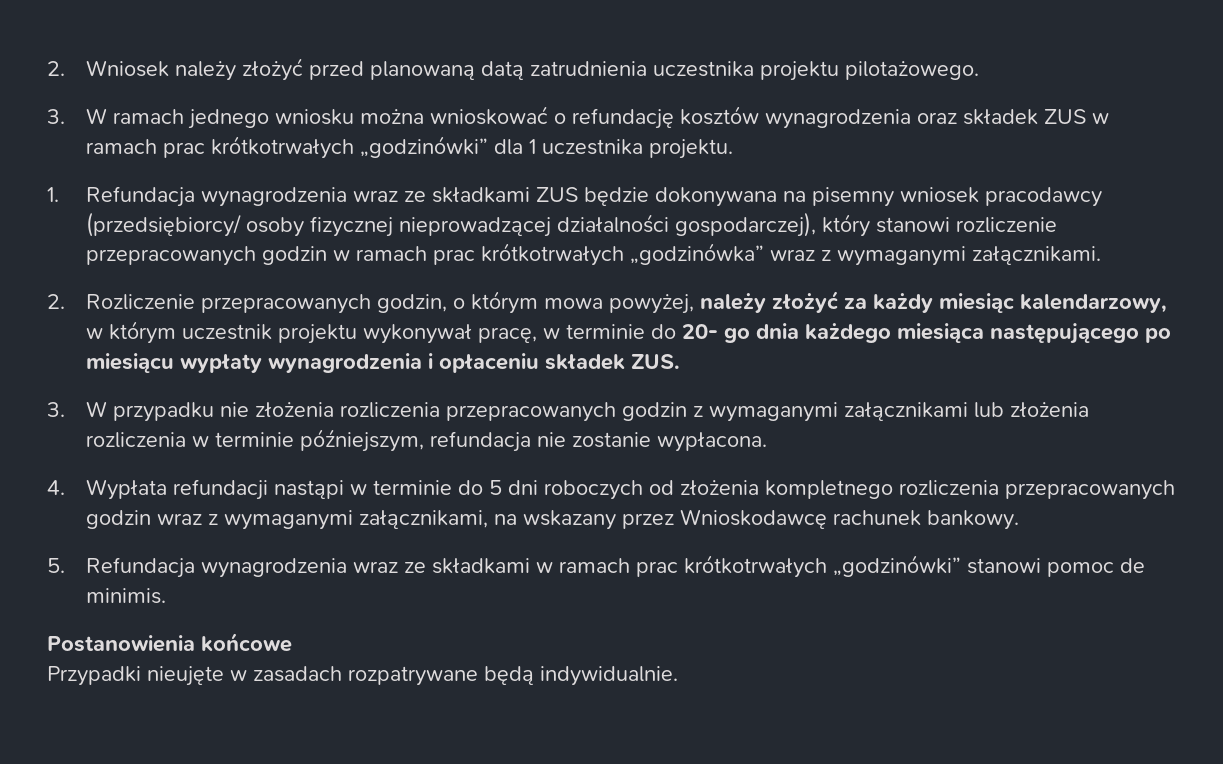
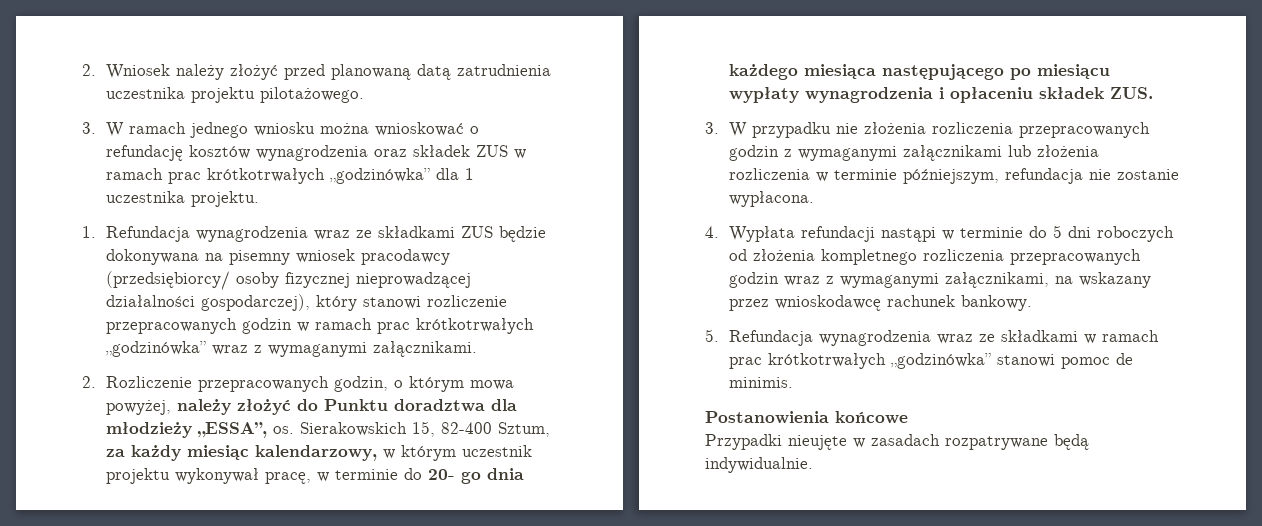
[359,136,488,158] „godzinówki” -> [330,168,431,184] „godzinówka”
(839, 302) none -> [297,399,518,412] [106,421,551,438] do Punktu doradztwa dla młodzieży „ESSA”, os. Sierakowskich 15, 82-400 Sztum,
[679,509,827,529] Wnioskodawcę -> [775,295,882,311] wnioskodawcę
[832,555,961,577] „godzinówki” -> [891,353,992,369] „godzinówka”

